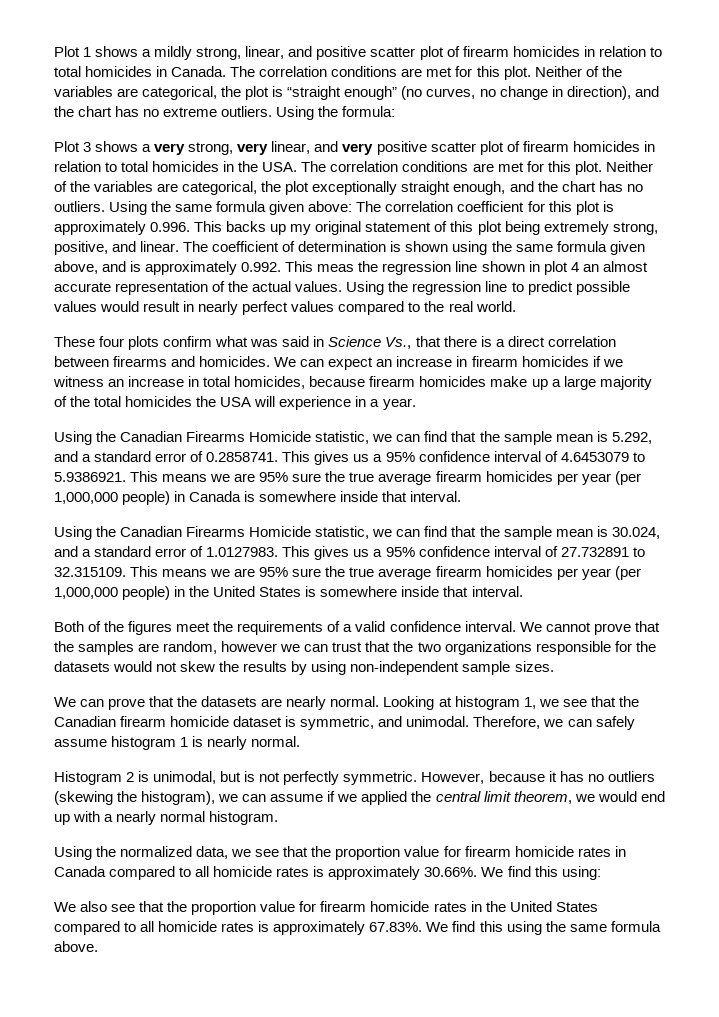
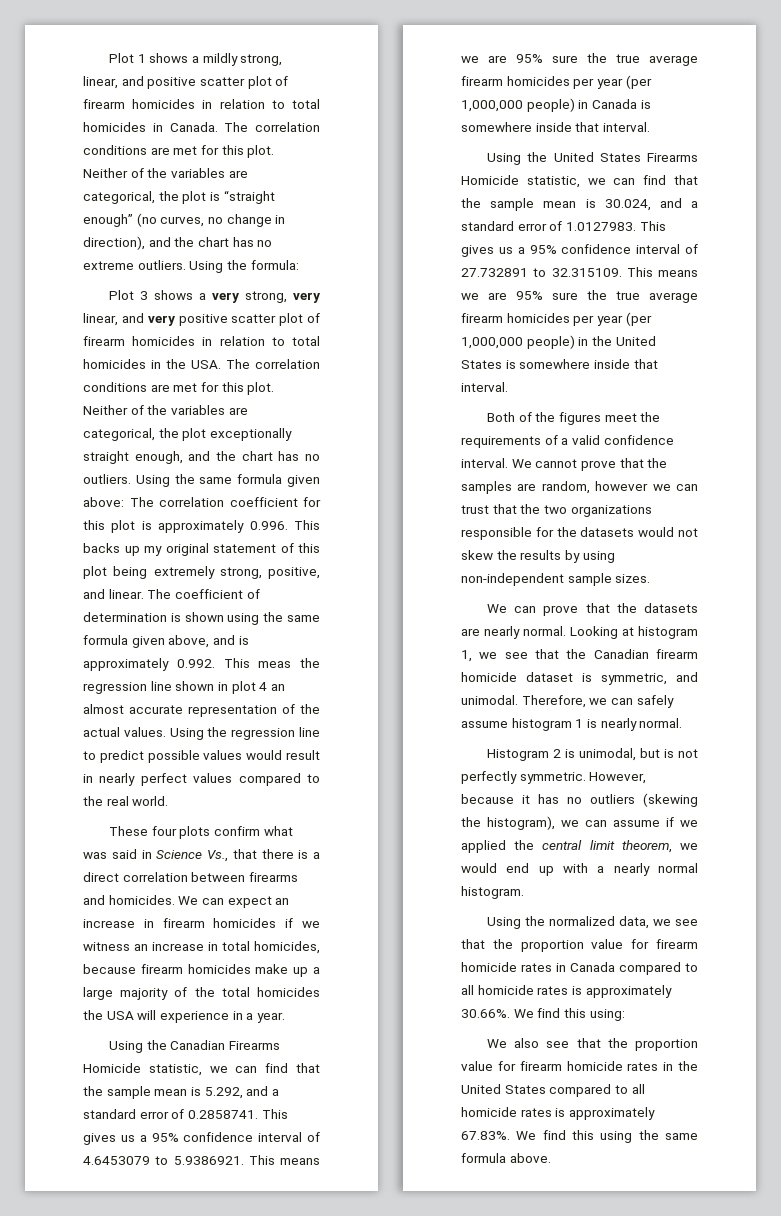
[120,526,183,537] Canadian -> [553,152,641,162] United States

